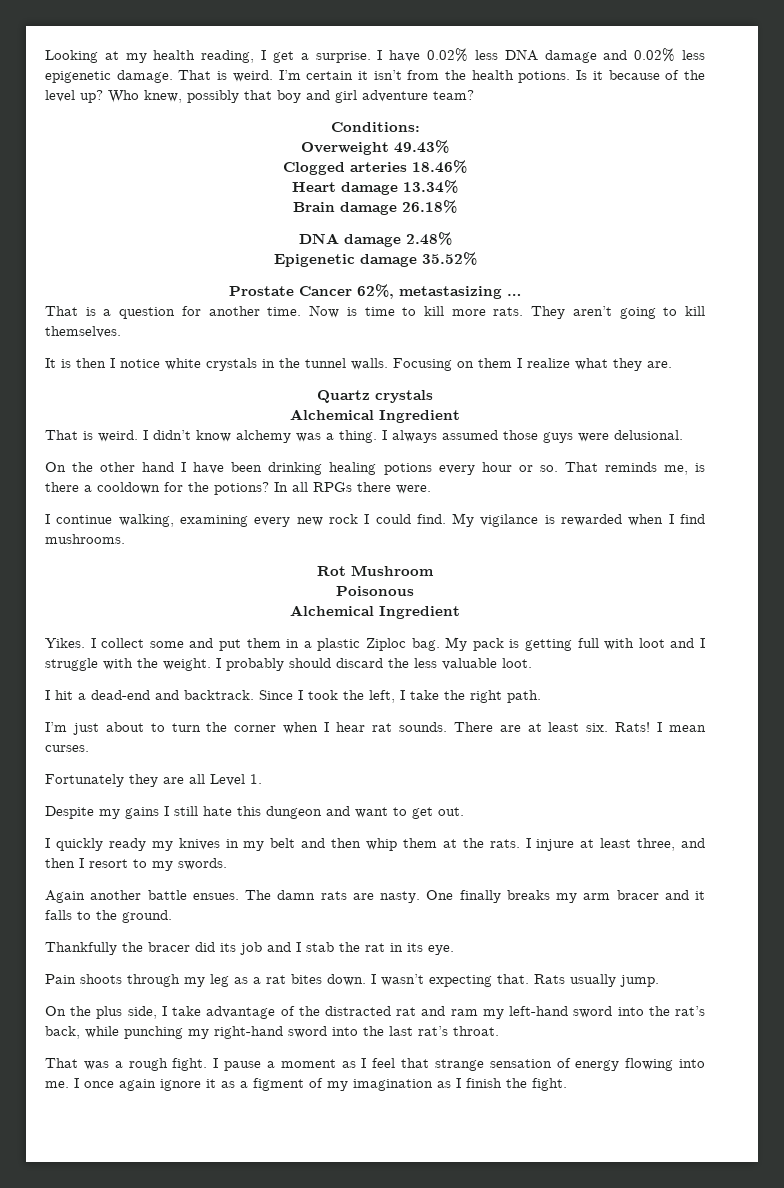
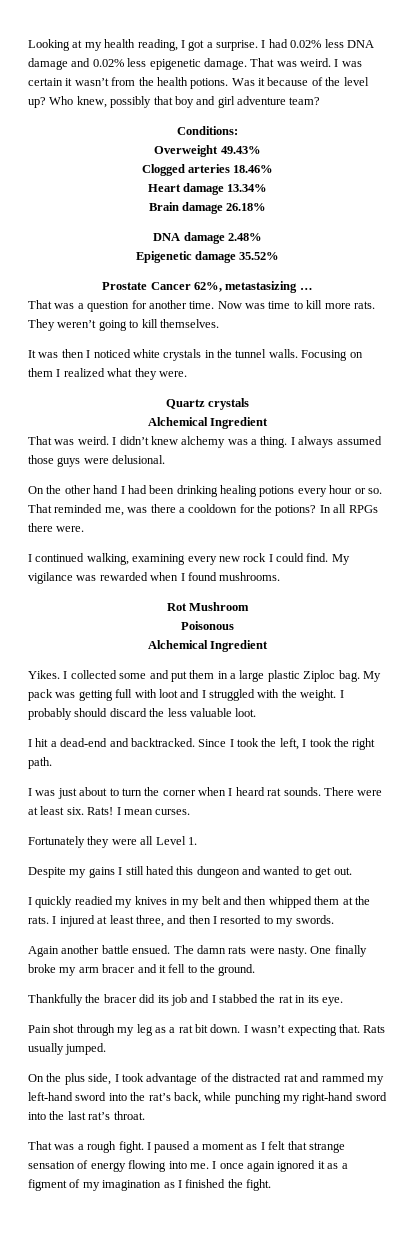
[272,51,294,63] get -> [188,40,205,51] got
[389,50,421,62] have -> [268,39,288,48] had
[217,70,301,82] is weird. I’m -> [276,58,362,67] was weird. I was
[373,70,402,80] isn’t -> [74,78,109,86] wasn’t
[576,70,588,80] Is -> [231,78,255,86] Was
[85,307,96,316] is -> [54,303,75,309] was
[346,307,357,316] is -> [245,303,265,309] was
[572,306,612,316] aren’t -> [57,320,97,328] weren’t
[61,358,160,368] is then I notice -> [38,349,131,358] was then I noticed
[527,358,570,368] realize -> [63,368,105,377] realized
[647,361,672,368] are. -> [158,371,187,377] were.
[83,431,93,440] is -> [54,439,75,445] was
[196,430,231,442] know -> [150,436,178,445] knew
[193,462,225,474] have -> [127,485,147,494] had
[604,462,705,475] reminds me, is -> [54,504,148,516] reminded me, was
[56,515,113,524] continue -> [35,553,85,562] continued
[544,515,555,524] is -> [76,575,97,581] was
[680,514,705,524] find -> [187,572,217,581] found
[101,638,145,648] collect -> [70,670,117,679] collected
(312, 644) none -> [239,670,265,682] large
[509,639,520,648] is -> [55,692,76,698] was
[45,658,98,671] struggle -> [209,689,255,701] struggled
[184,690,254,700] backtrack. -> [130,738,195,747] backtracked.
[410,690,439,700] take -> [309,738,332,747] took
[45,722,67,732] I’m -> [28,788,56,796] I was
[336,722,366,732] hear -> [235,787,265,796] heard
[499,725,521,732] are -> [357,790,383,796] were
[163,777,184,784] are -> [111,839,137,845] were
[203,806,232,816] hate -> [145,866,174,875] hated
[355,807,388,818] want -> [263,866,301,875] wanted
[108,838,146,851] ready -> [74,896,113,905] readied
[365,838,397,851] whip -> [268,896,312,908] whipped
[536,839,575,851] injure -> [59,915,95,927] injured
[89,859,128,868] resort -> [220,915,262,924] resorted
[192,893,239,900] ensues. -> [132,945,171,954] ensued.
[352,893,374,900] are -> [249,948,275,954] were
[506,890,550,900] breaks -> [28,964,56,973] broke
[45,910,72,920] falls -> [168,964,186,973] fell
[306,942,334,952] stab -> [219,994,258,1003] stabbed
[80,974,122,984] shoots -> [53,1024,75,1033] shot
[291,974,322,984] bites -> [195,1024,208,1033] bit
[620,975,659,987] jump. -> [65,1043,107,1055] jumped.
[172,1006,202,1016] take -> [121,1073,144,1082] took
[450,1009,478,1016] ram -> [321,1073,365,1082] rammed
[224,1061,261,1071] pause -> [154,1141,191,1153] paused
[372,1058,396,1068] feel -> [268,1141,286,1150] felt
[160,1079,201,1091] ignore -> [277,1160,316,1172] ignored
[466,1078,502,1088] finish -> [185,1179,226,1188] finished

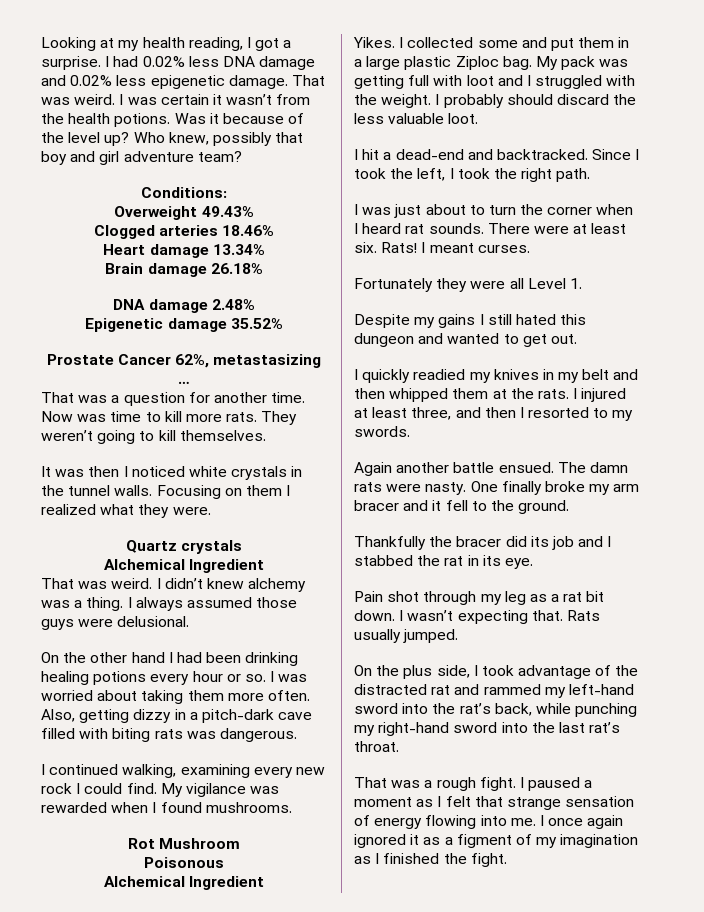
[28,504,378,516] [28,523,85,532] That reminded me, was there a cooldown for the potions? In all RPGs there were. -> [270,671,308,682] [41,690,310,704] [41,709,313,723] [41,728,297,742] I was worried about taking them more often. Also, getting dizzy in a pitch-dark cave filled with biting rats was dangerous.
[123,809,153,815] mean -> [429,243,474,253] meant

